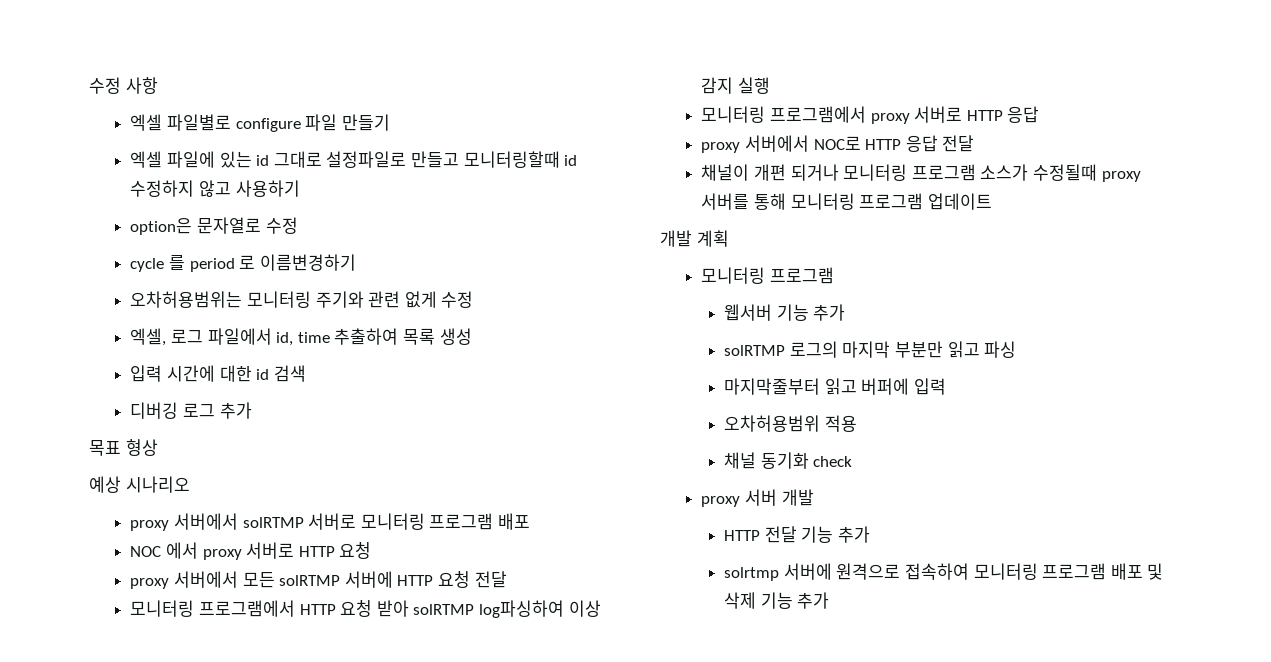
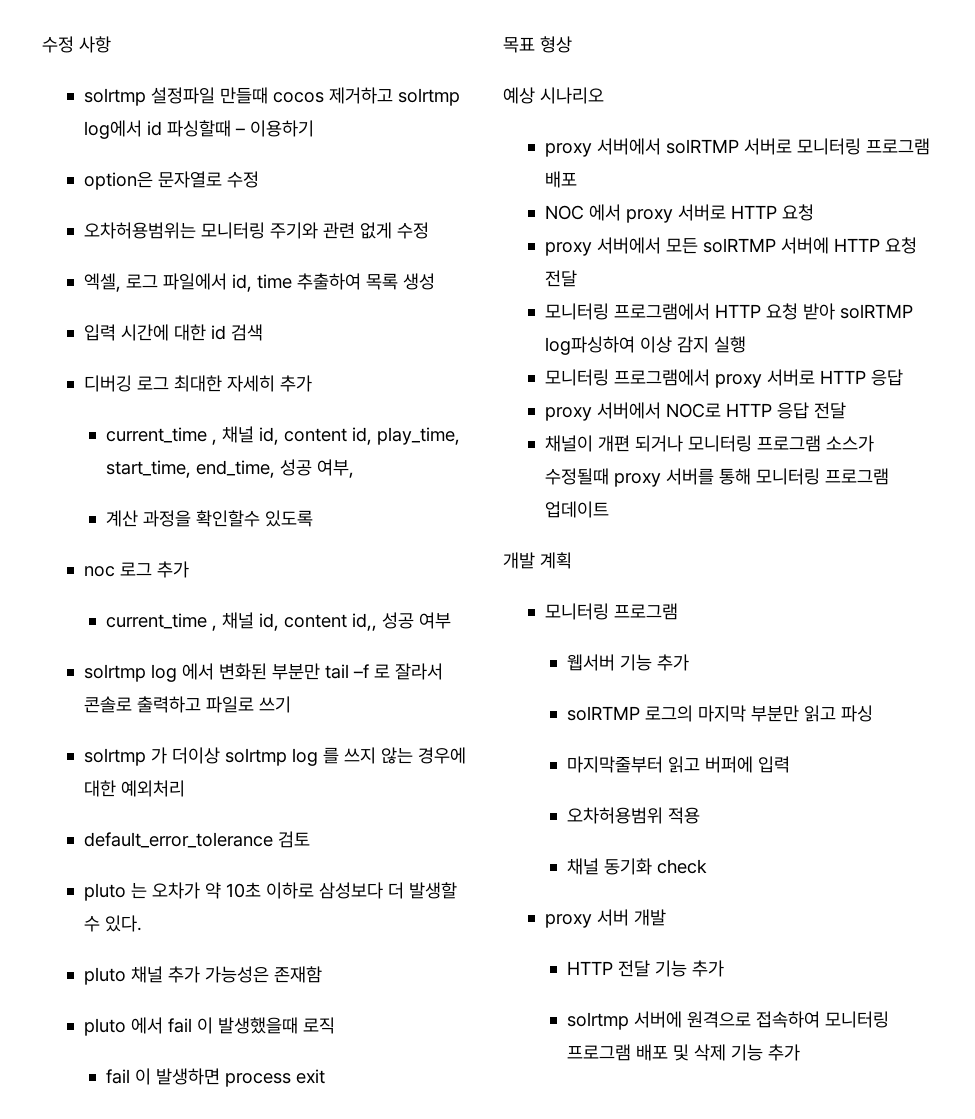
[130,114,390,132] [130,151,578,168] [130,180,300,197] [130,217,298,235] [130,254,356,272] 엑셀 파일별로 configure 파일 만들기 // 엑셀 파일에 있는 id 그대로 설정파일로 만들고 모니터링할때 id 수정하지 않고 사용하기 // option은 문자열로 수정 // cycle 를 period 로 이름변경하기 -> [84,87,461,106] [84,120,315,139] [84,171,260,190] solrtmp 설정파일 만들때 cocos 제거하고 solrtmp log에서 id 파싱할때 – 이용하기 // option은 문자열로 수정
[219,402,252,419] 추가 -> [174,375,313,392] [105,426,460,445] [105,459,354,478] [105,510,313,527] [84,561,190,578] [105,612,451,631] [84,663,444,682] [84,696,292,713] [84,747,467,766] [84,780,186,797] [84,831,311,848] [84,882,458,901] [84,915,143,932] [84,966,323,985] [84,1017,336,1036] [105,1068,325,1087] 최대한 자세히 추가 // current_time , 채널 id, content id, play_time, start_time, end_time, 성공 여부, // 계산 과정을 확인할수 있도록 // noc 로그 추가 // current_time , 채널 id, content id,, 성공 여부 // solrtmp log 에서 변화된 부분만 tail –f 로 잘라서 콘솔로 출력하고 파일로 쓰기 // solrtmp 가 더이상 solrtmp log 를 쓰지 않는 경우에 대한 예외처리 // default_error_tolerance 검토 // pluto 는 오차가 약 10초 이하로 삼성보다 더 발생할 수 있다. // pluto 채널 추가 가능성은 존재함 // pluto 에서 fail 이 발생했을때 로직 // fail 이 발생하면 process exit

